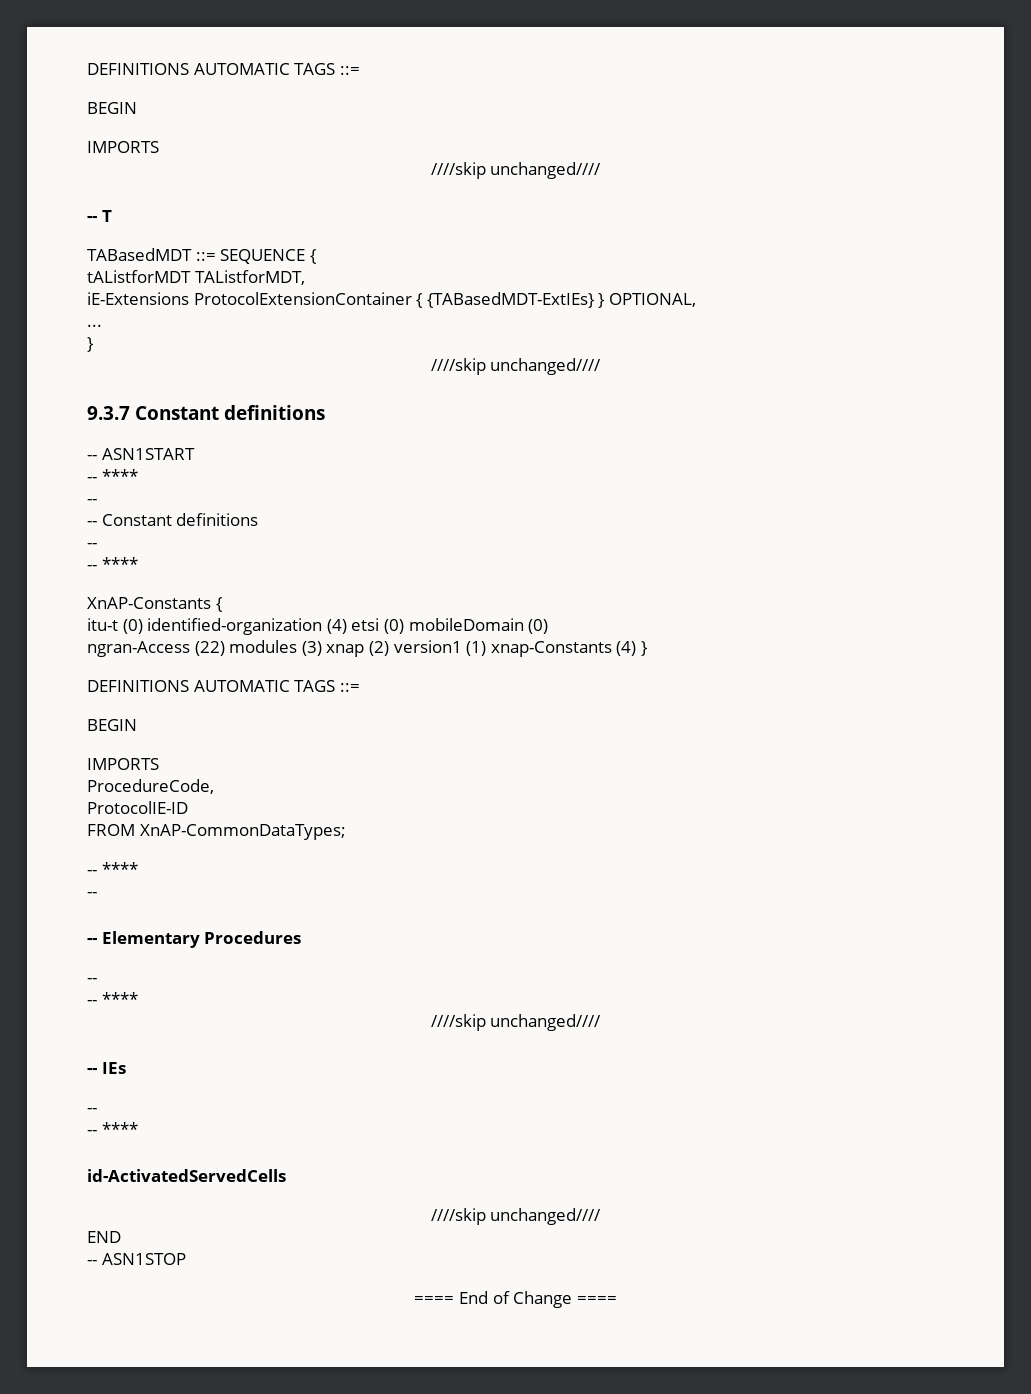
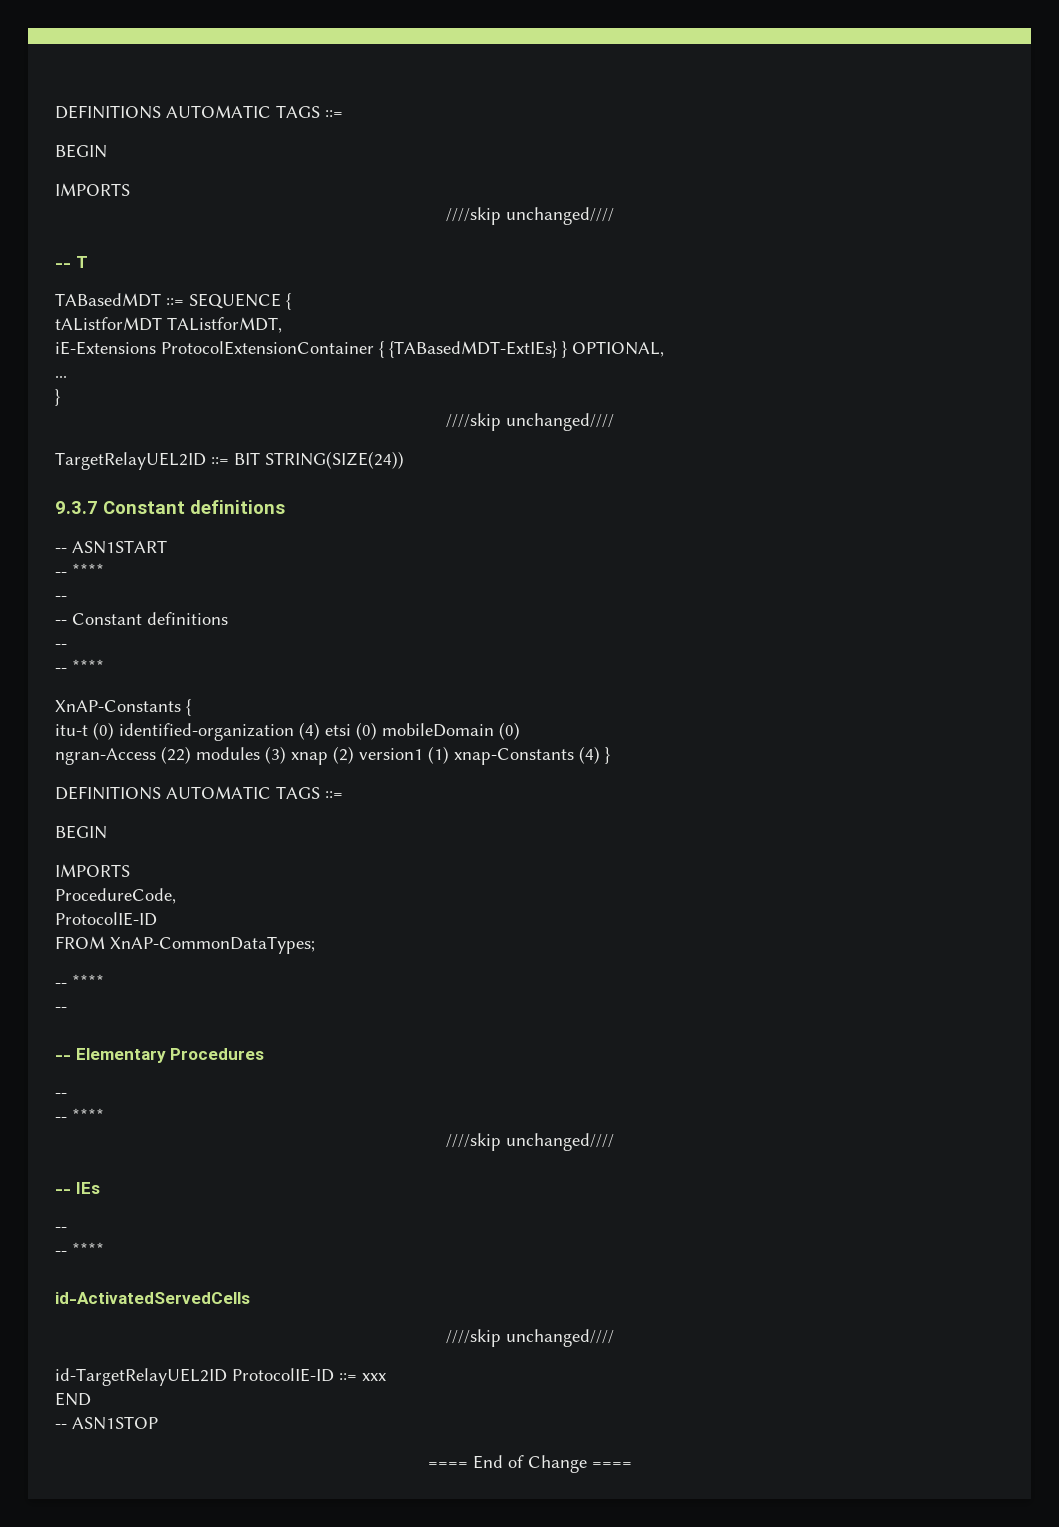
(602, 366) none -> [55,451,404,470] // TargetRelayUEL2ID ::= BIT STRING(SIZE(24))
(602, 1216) none -> [55,1368,386,1386] // id-TargetRelayUEL2ID ProtocolIE-ID ::= xxx

